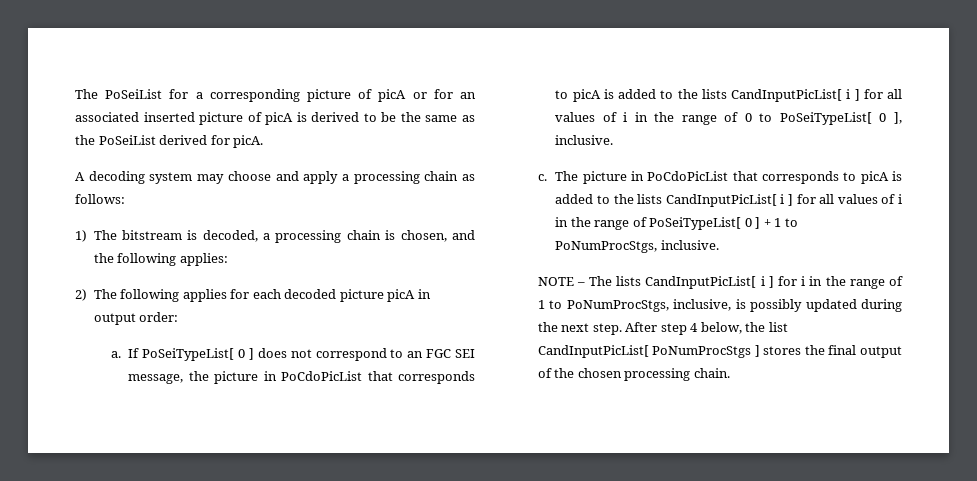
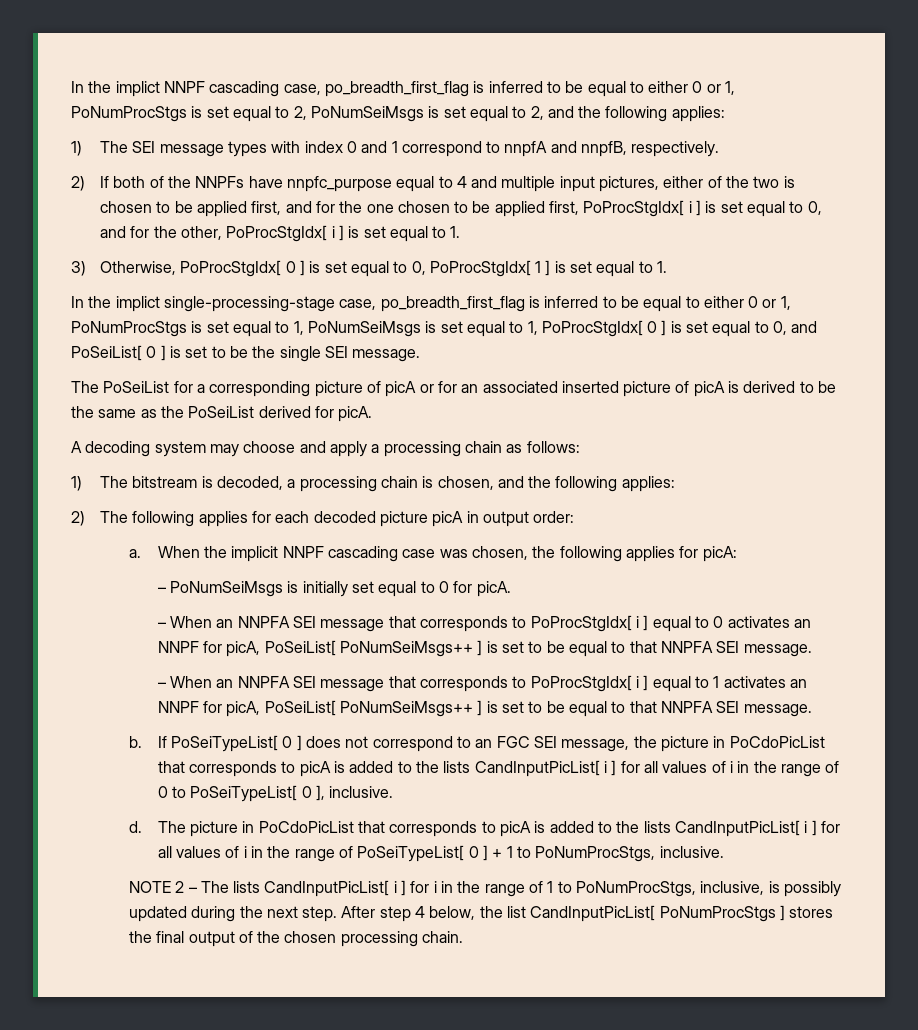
(75, 94) none -> [71,81,736,97] [71,106,725,122] [71,141,720,157] [71,176,795,192] [99,200,822,217] [99,225,461,242] [71,260,668,277] [71,296,791,312] [71,320,818,337] [71,345,421,362] In the implict NNPF cascading case, po_breadth_first_flag is inferred to be equal to either 0 or 1, PoNumProcStgs is set equal to 2, PoNumSeiMsgs is set equal to 2, and the following applies: // 1) The SEI message types with index 0 and 1 correspond to nnpfA and nnpfB, respectively. // 2) If both of the NNPFs have nnpfc_purpose equal to 4 and multiple input pictures, either of the two is chosen to be applied first, and for the one chosen to be applied first, PoProcStgIdx[ i ] is set equal to 0, and for the other, PoProcStgIdx[ i ] is set equal to 1. // 3) Otherwise, PoProcStgIdx[ 0 ] is set equal to 0, PoProcStgIdx[ 1 ] is set equal to 1. // In the implict single-processing-stage case, po_breadth_first_flag is inferred to be equal to either 0 or 1, PoNumProcStgs is set equal to 1, PoNumSeiMsgs is set equal to 1, PoProcStgIdx[ 0 ] is set equal to 0, and PoSeiList[ 0 ] is set to be the single SEI message. //
(121, 354) none -> [157,546,737,562] [157,581,511,597] [157,615,811,632] [157,640,812,657] [157,675,807,692] [157,700,812,717] [128,736,142,748] When the implicit NNPF cascading case was chosen, the following applies for picA: // – PoNumSeiMsgs is initially set equal to 0 for picA. // – When an NNPFA SEI message that corresponds to PoProcStgIdx[ i ] equal to 0 activates an NNPF for picA, PoSeiList[ PoNumSeiMsgs++ ] is set to be equal to that NNPFA SEI message. // – When an NNPFA SEI message that corresponds to PoProcStgIdx[ i ] equal to 1 activates an NNPF for picA, PoSeiList[ PoNumSeiMsgs++ ] is set to be equal to that NNPFA SEI message. // b.
[537,174,547,181] c. -> [128,821,142,833] d.
(574, 281) none -> [175,881,185,893] 2

